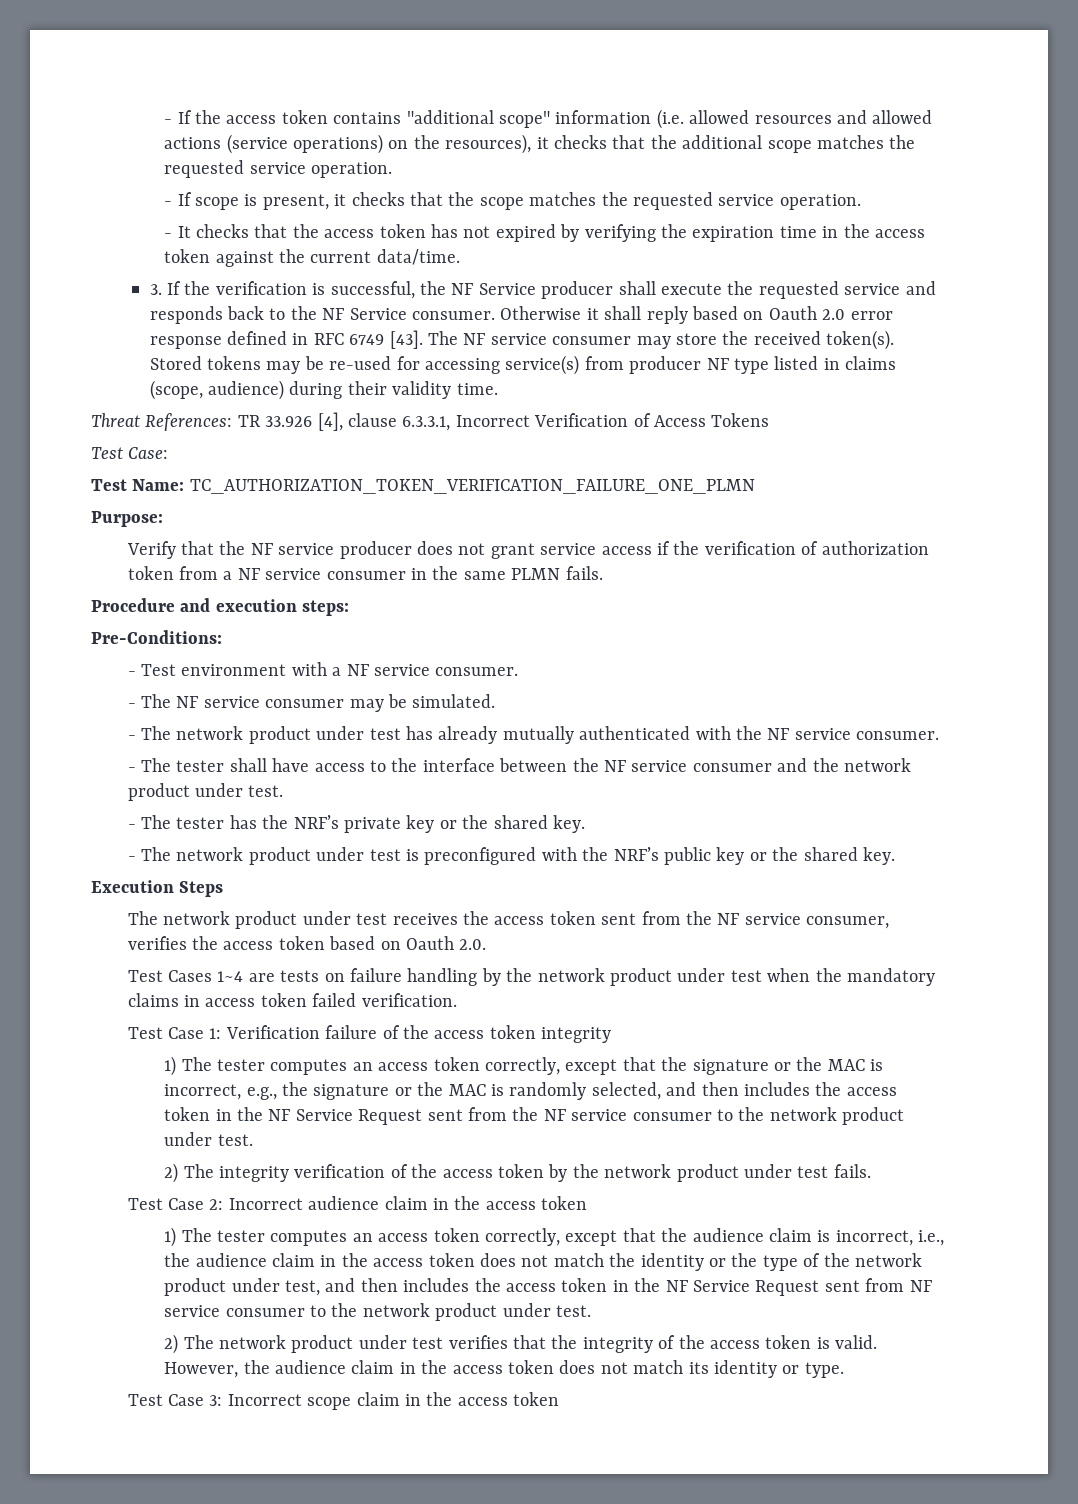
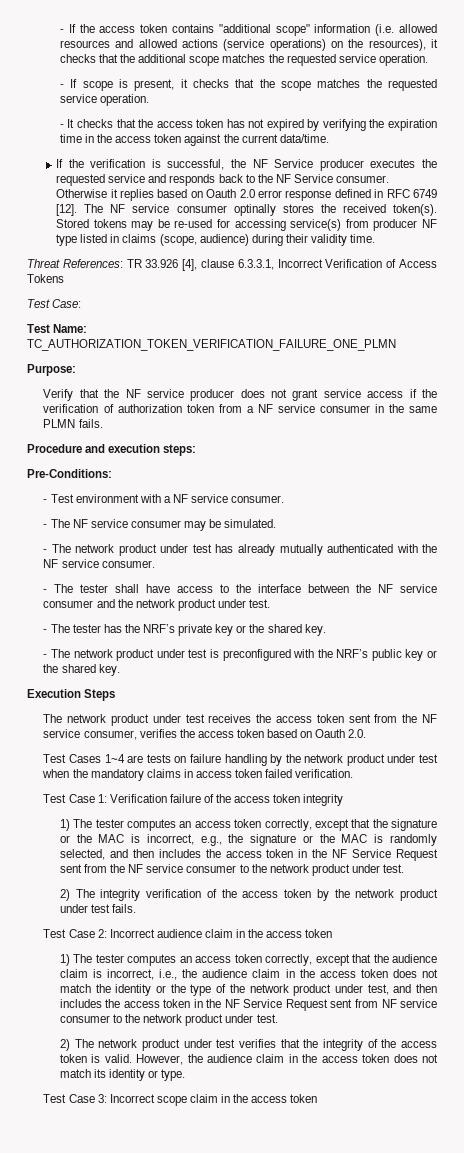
[149,284,162,295] 3. -> (329, 138) none
[618,281,722,295] shall execute -> [370,159,416,168] executes
[604,306,688,324] shall reply -> [119,189,154,201] replies
[389,330,717,349] [43]. The NF service consumer may store -> [56,204,314,216] [12]. The NF service consumer optinally stores

